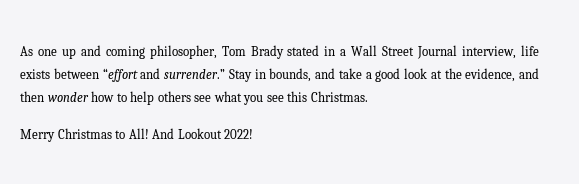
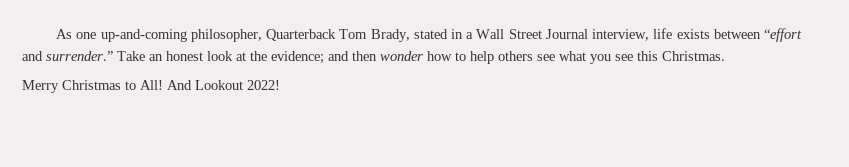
[61,45,284,59] up and coming philosopher, Tom Brady -> [100,29,410,42] up-and-coming philosopher, Quarterback Tom Brady,
[228,68,401,82] Stay in bounds, and take a good -> [117,51,203,61] Take an honest
[465,68,516,82] evidence, -> [271,51,324,64] evidence;

